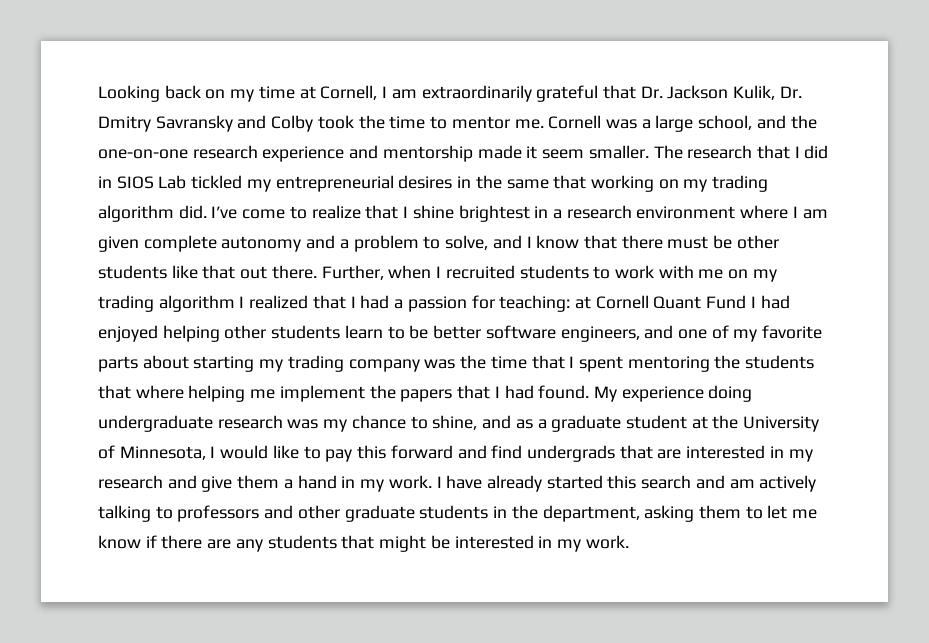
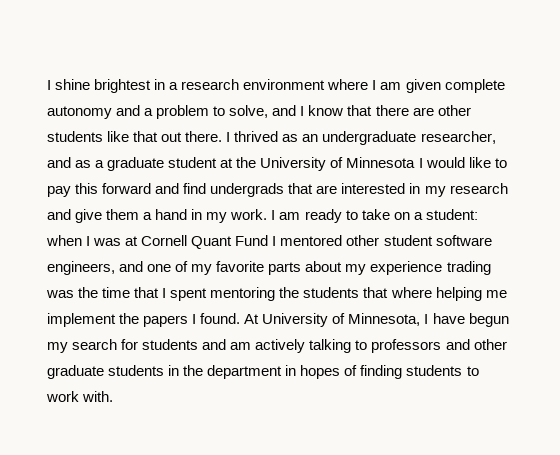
[98,85,802,102] [98,115,817,132] [98,145,829,162] [98,175,769,192] [98,205,399,222] Looking back on my time at Cornell, I am extraordinarily grateful that Dr. Jackson Kulik, Dr. Dmitry Savransky and Colby took the time to mentor me. Cornell was a large school, and the one-on-one research experience and mentorship made it seem smaller. The research that I did in SIOS Lab tickled my entrepreneurial desires in the same that working on my trading algorithm did. I’ve come to realize that -> (47, 85) none
[667,235,733,249] must be -> [412,107,434,116] are
[321,265,777,282] [98,295,790,312] [98,325,823,342] [98,355,815,372] [98,385,753,402] [98,415,478,432] Further, when I recruited students to work with me on my trading algorithm I realized that I had a passion for teaching: at Cornell Quant Fund I had enjoyed helping other students learn to be better software engineers, and one of my favorite parts about starting my trading company was the time that I spent mentoring the students that where helping me implement the papers that I had found. My experience doing undergraduate research was my chance to shine, -> [226,131,496,145] I thrived as an undergraduate researcher,
[119,446,206,460] Minnesota, -> [346,157,416,168] Minnesota
[446,475,692,492] have already started this search -> [279,209,478,223] [46,235,492,249] [47,261,491,275] [46,287,507,301] [47,313,509,327] [47,339,199,353] am ready to take on a student: when I was at Cornell Quant Fund I mentored other student software engineers, and one of my favorite parts about my experience trading was the time that I spent mentoring the students that where helping me implement the papers I found. At University of Minnesota, I have begun my search for students
[542,505,818,522] [98,535,629,552] department, asking them to let me know if there are any students that might be interested in my work. -> [207,365,479,379] [46,391,114,402] department in hopes of finding students to work with.

